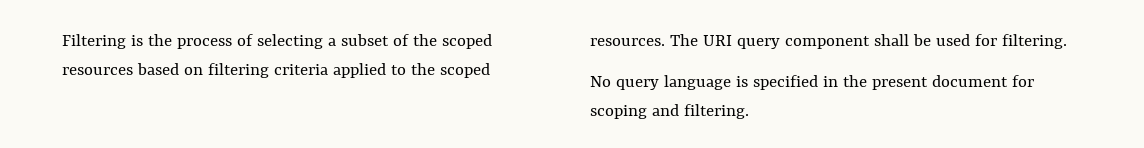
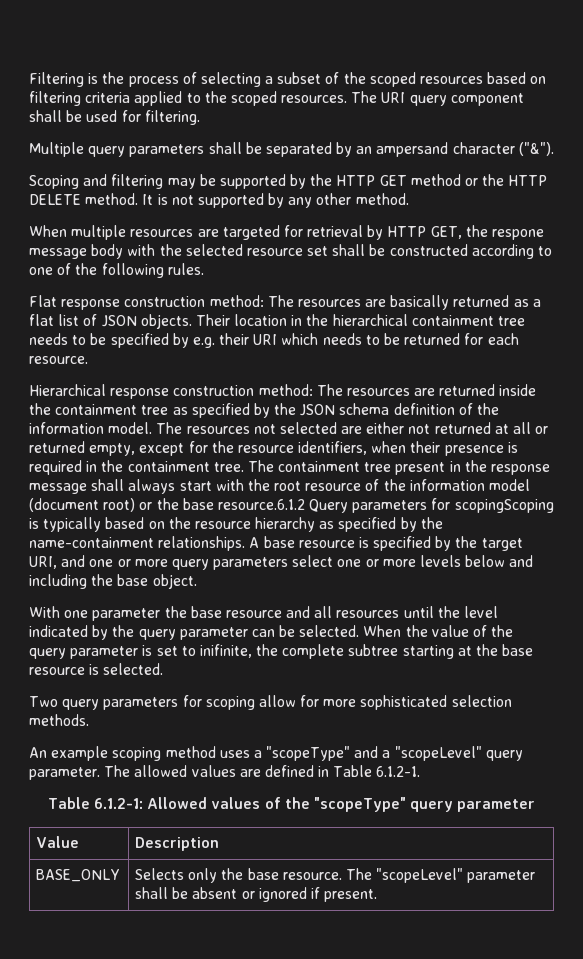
[590,75,1034,90] [590,104,749,119] No query language is specified in the present document for scoping and filtering. -> [29,142,554,157] [29,174,548,189] [29,193,409,208] [29,225,545,240] [29,244,553,259] [29,263,204,278] [29,295,541,310] [29,314,526,329] [29,333,519,348] [29,356,88,364] [29,384,537,399] [29,403,500,418] [29,422,549,434] [29,441,518,456] [29,460,551,475] [29,479,531,494] [29,498,554,513] [29,517,443,532] [29,536,523,551] [29,555,534,570] [29,574,197,589] [29,606,499,621] [29,625,514,640] [29,644,534,659] [29,663,164,675] [29,695,512,710] [29,714,89,726] [29,746,523,761] [29,765,421,780] [47,797,536,812] [36,836,80,848] [135,837,220,851] [36,869,121,882] [135,868,536,883] [135,887,378,902] Multiple query parameters shall be separated by an ampersand character ("&"). // Scoping and filtering may be supported by the HTTP GET method or the HTTP DELETE method. It is not supported by any other method. // When multiple resources are targeted for retrieval by HTTP GET, the respone message body with the selected resource set shall be constructed according to one of the following rules. // Flat response construction method: The resources are basically returned as a flat list of JSON objects. Their location in the hierarchical containment tree needs to be specified by e.g. their URI which needs to be returned for each resource. // Hierarchical response construction method: The resources are returned inside the containment tree as specified by the JSON schema definition of the information model. The resources not selected are either not returned at all or returned empty, except for the resource identifiers, when their presence is required in the containment tree. The containment tree present in the response message shall always start with the root resource of the information model (document root) or the base resource.6.1.2 Query parameters for scopingScoping is typically based on the resource hierarchy as specified by the name-containment relationships. A base resource is specified by the target URI, and one or more query parameters select one or more levels below and including the base object. // With one parameter the base resource and all resources until the level indicated by the query parameter can be selected. When the value of the query parameter is set to inifinite, the complete subtree starting at the base resource is selected. // Two query parameters for scoping allow for more sophisticated selection methods. // An example scoping method uses a "scopeType" and a "scopeLevel" query parameter. The allowed values are defined in Table 6.1.2-1. // Table 6.1.2-1: Allowed values of the "scopeType" query parameter // Value | Description // BASE_ONLY | Selects only the base resource. The "scopeLevel" parameter shall be absent or ignored if present.

